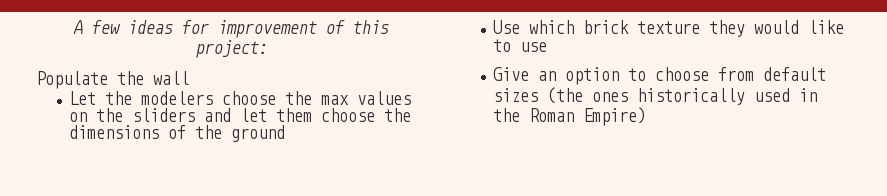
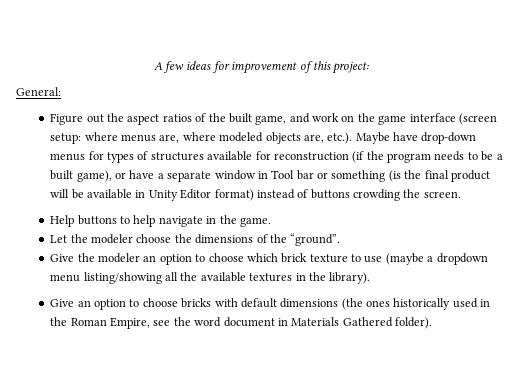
[36,71,189,89] [69,91,412,105] [69,108,313,122] Populate the wall // Let the modelers choose the max values on the sliders and let them -> [16,87,61,96] [50,113,497,125] [50,132,477,144] [50,151,503,163] [50,170,490,182] [50,189,461,201] [50,215,271,227] [50,234,134,244] General: // Figure out the aspect ratios of the built game, and work on the game interface (screen setup: where menus are, where modeled objects are, etc.). Maybe have drop-down menus for types of structures available for reconstruction (if the program needs to be a built game), or have a separate window in Tool bar or something (is the final product will be available in Unity Editor format) instead of buttons crowding the screen. // Help buttons to help navigate in the game. // Let the modeler
[231,125,286,142] [493,20,845,37] [493,39,548,52] ground // Use which brick texture they would like to use -> [290,233,341,246] [50,253,488,265] [50,272,371,284] “ground”. // Give the modeler an option to choose which brick texture to use (maybe a dropdown menu listing/showing all the available textures in the library).
[718,67,827,81] [493,88,539,102] from default sizes -> [181,298,339,308] bricks with default dimensions
[583,107,647,126] Empire) -> [110,317,433,329] Empire, see the word document in Materials Gathered folder).

